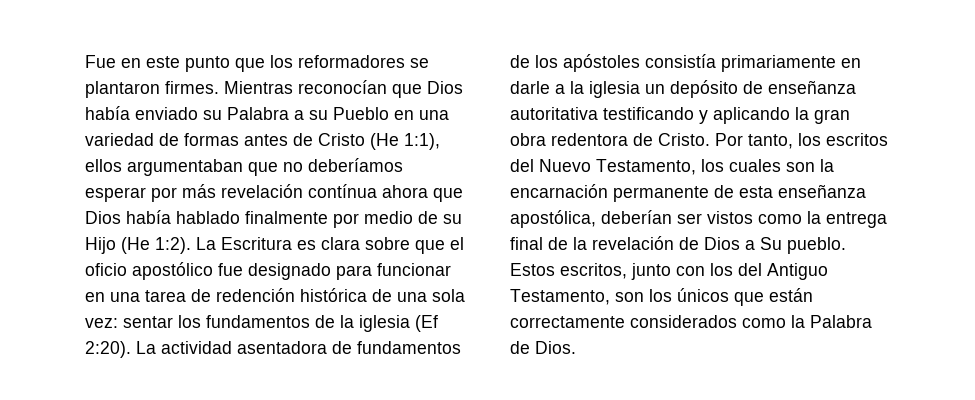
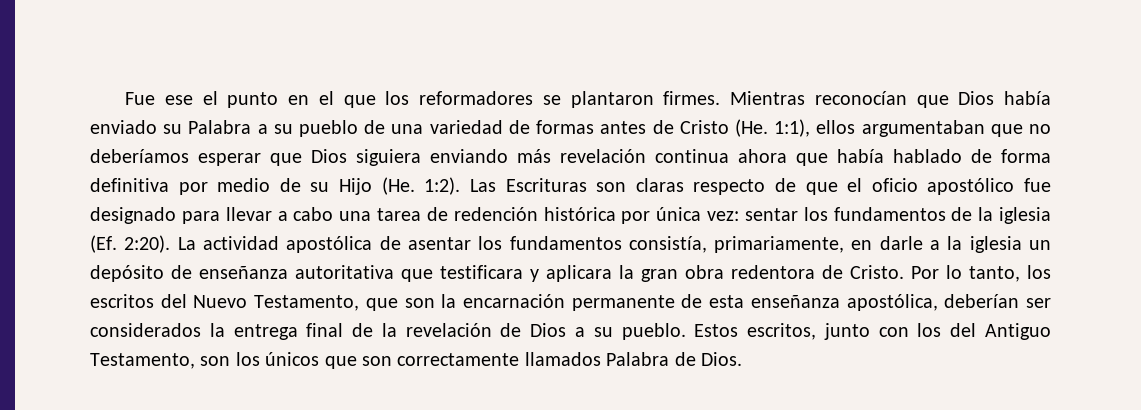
[121,56,230,72] en este punto -> [164,91,334,108] ese el punto en el
[333,107,414,120] Pueblo en -> [299,120,386,137] pueblo de
[370,133,399,150] (He -> [734,119,768,137] (He.
[151,187,177,202] por -> [270,149,508,166] que Dios siguiera enviando
[308,184,377,198] contínua -> [655,149,729,163] continua
[85,211,121,224] Dios -> (828, 159) none
[245,211,328,224] finalmente -> [971,149,1051,163] [90,178,169,192] de forma definitiva
[121,237,410,254] (He 1:2). La Escritura es clara sobre -> [381,177,796,195] (He. 1:2). Las Escrituras son claras respecto de
[377,263,451,276] [85,292,105,302] funcionar en -> [225,207,334,221] llevar a cabo
[372,289,465,302] de una sola -> [621,207,702,224] por única
[415,315,438,332] (Ef -> [90,235,117,253] (Ef.
[237,341,461,354] [510,54,836,72] asentadora de fundamentos de los apóstoles consistía primariamente -> [286,236,845,253] apostólica de asentar los fundamentos consistía, primariamente,
[603,107,790,124] testificando y aplicando -> [401,265,612,282] que testificara y aplicara
(743, 139) none -> [946,265,962,279] lo
[701,159,781,172] los cuales -> [365,298,398,311] que
[707,211,802,224] vistos como -> [90,323,201,337] considerados
[760,237,782,250] Su -> [593,327,613,337] su
[769,288,813,302] [510,315,805,328] están correctamente considerados como la -> [362,352,601,366] son correctamente llamados

